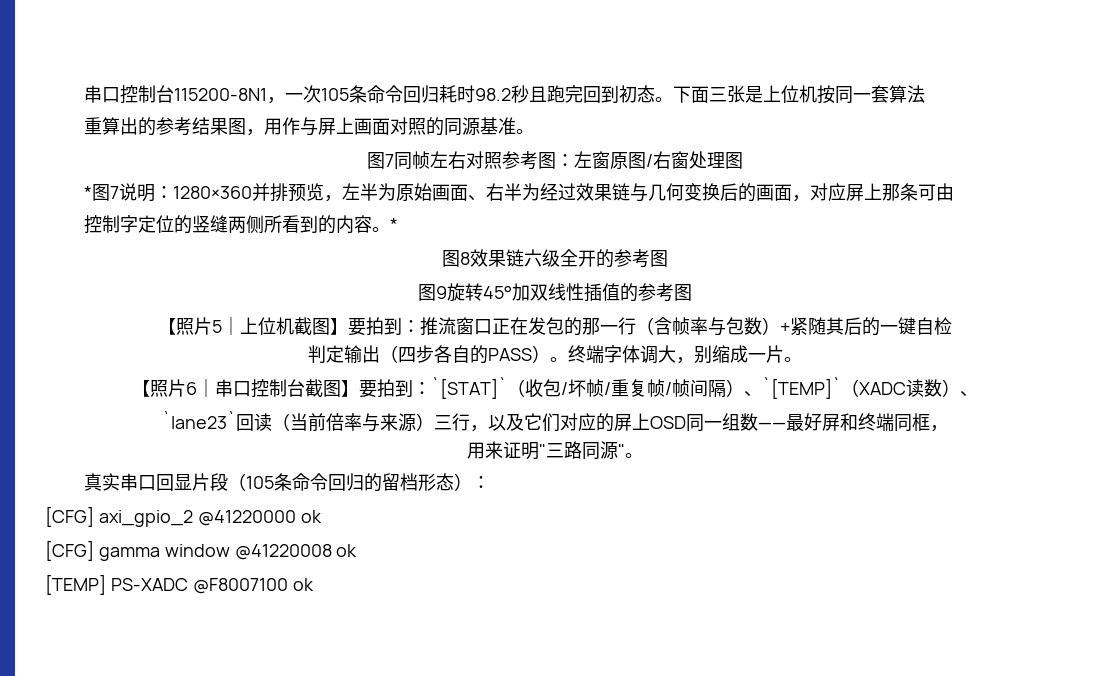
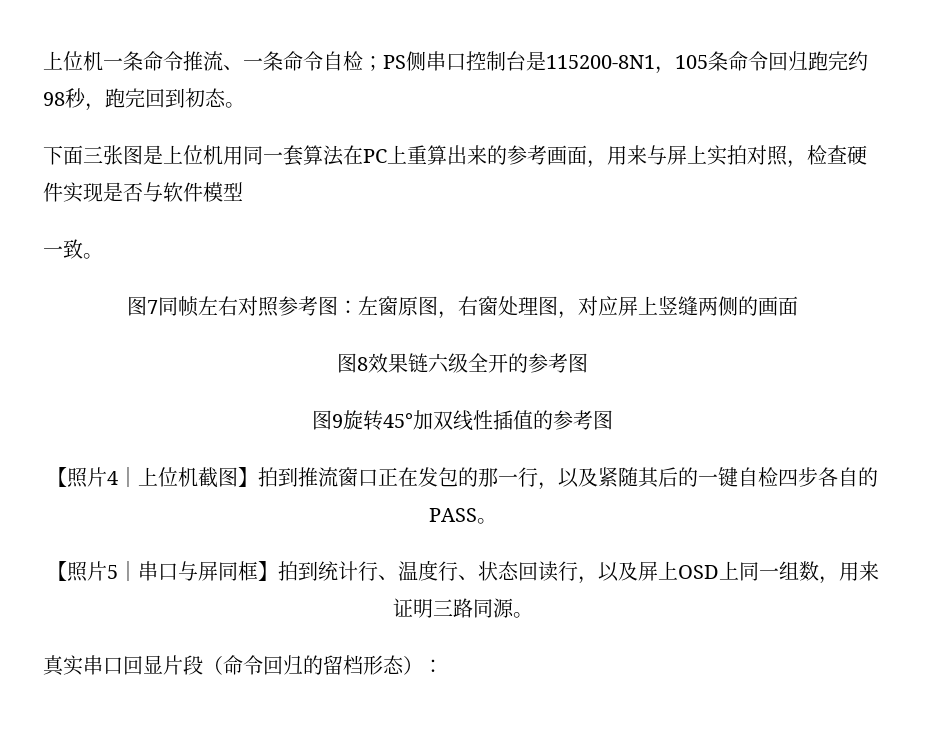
[84,85,548,104] 串口控制台115200-8N1，一次105条命令回归耗时98.2秒且 -> [43,51,868,74] [43,88,105,111] 上位机一条命令推流、一条命令自检；PS侧串口控制台是115200-8N1，105条命令回归跑完约98秒，
(674, 99) none -> (245, 105) //
(746, 94) none -> [123,145,143,165] 图
[817,85,836,104] 按 -> [223,146,243,165] 用
[84,117,517,136] // 重算出的参考结果图，用作与屏上画面对照的同源基准 -> [343,145,867,168] [43,182,243,203] [43,239,83,259] 在PC上重算出来的参考画面，用来与屏上实拍对照，检查硬件实现是否与软件模型 // 一致
[645,154,653,167] / -> [438,311,458,319] ，
[84,183,955,202] [84,215,399,234] // *图7说明：1280×360并排预览，左半为原始画面、右半为经过效果链与几何变换后的画面，对应屏上那条可由 // 控制字定位的竖缝两侧所看到的内容。* -> [558,296,798,319] ，对应屏上竖缝两侧的画面
[211,320,222,333] 5 -> [107,471,118,485] 4
[347,317,420,336] 要拍到： -> [258,467,298,487] 拍到
[635,317,790,336] （含帧率与包数）+ -> [538,468,598,490] ，以及
[307,345,398,364] // 判定输出（ -> (778, 477) none
[531,345,802,364] [131,377,978,399] [161,411,614,432] ）。终端字体调大，别缩成一片。 // 【照片6｜串口控制台截图】要拍到：`[STAT]`（收包/坏帧/重复帧/帧间隔）、`[TEMP]`（XADC读数）、 // `lane23`回读（当前倍率与来源）三行，以及它们对应的 -> [476,518,497,524] [46,560,638,584] 。 // 【照片5｜串口与屏同框】拍到统计行、温度行、状态回读行，以及
(686, 422) none -> [718,561,739,580] 上
[757,413,948,432] ——最好屏和终端同框， // -> [818,576,839,584] ，
[538,444,546,457] " -> (433, 608) none
[617,444,625,457] " -> (514, 608) none
[246,473,293,491] 105条 -> (223, 665) none
[45,506,322,527] [45,540,358,561] [45,574,314,595] // [CFG] axi_gpio_2 @41220000 ok // [CFG] gamma window @41220008 ok // [TEMP] PS-XADC @F8007100 ok -> (443, 666) none

